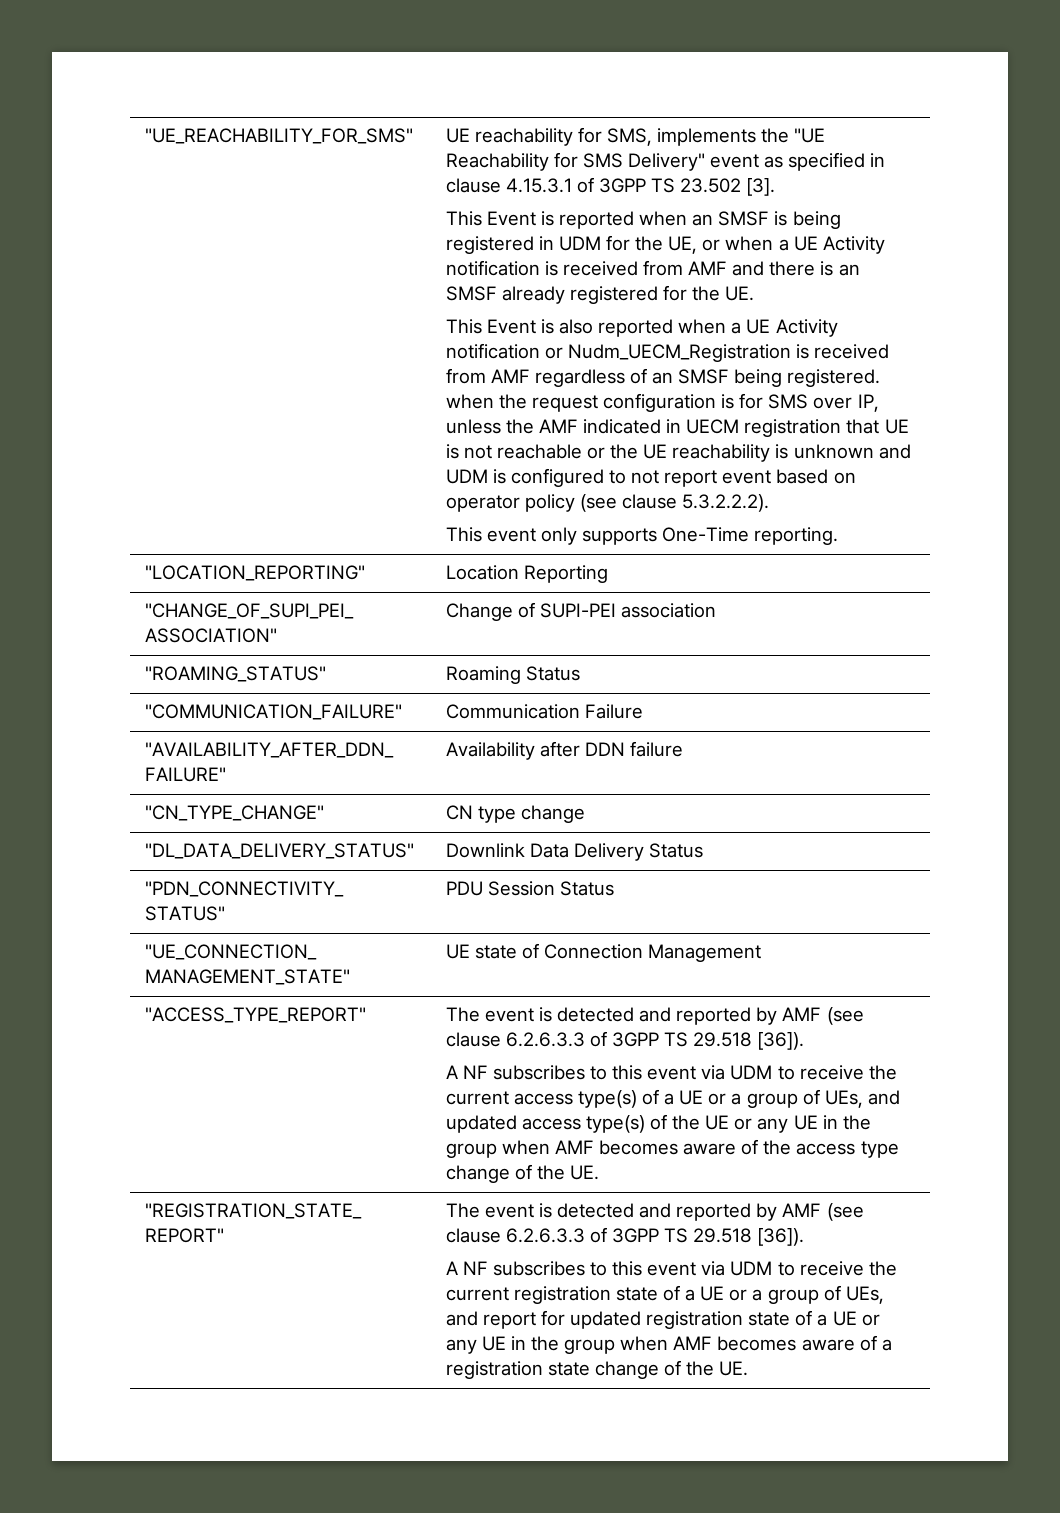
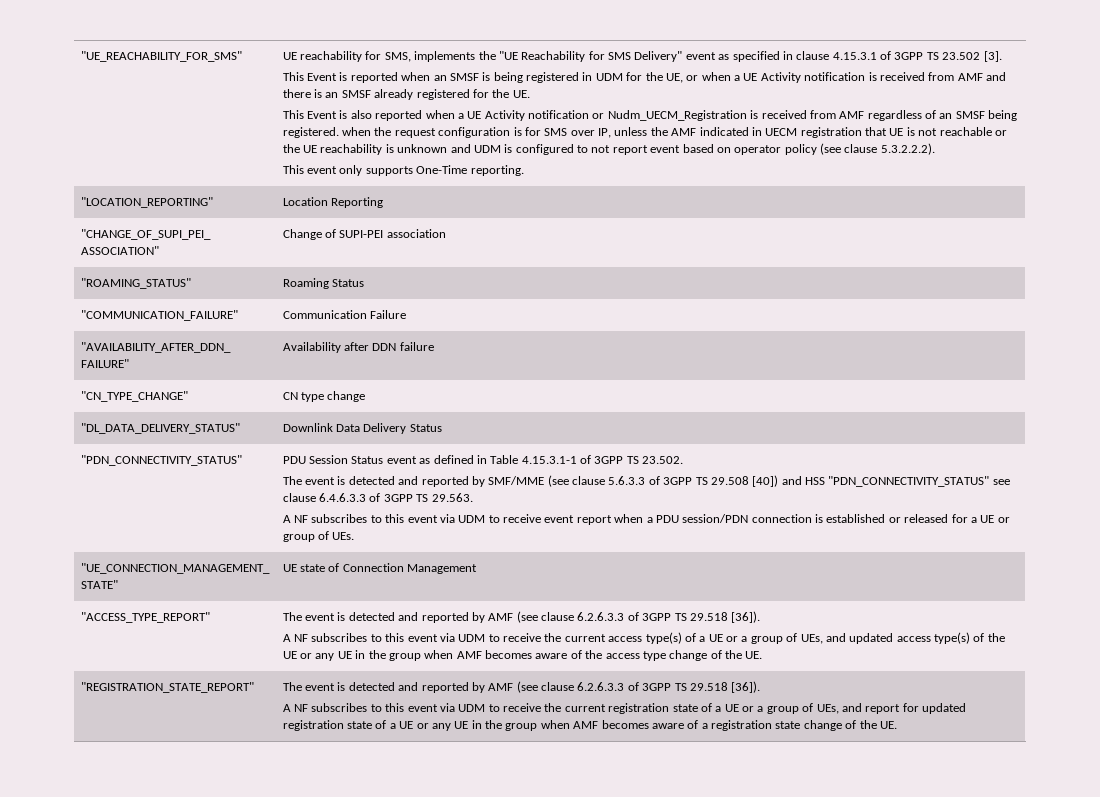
(614, 888) none -> [386,455,684,464] [282,475,1010,487] [282,493,473,502] [282,514,1010,525] [282,531,355,542] event as defined in Table 4.15.3.1-1 of 3GPP TS 23.502. // The event is detected and reported by SMF/MME (see clause 5.6.3.3 of 3GPP TS 29.508 [40]) and HSS "PDN_CONNECTIVITY_STATUS" see clause 6.4.6.3.3 of 3GPP TS 29.563. // A NF subscribes to this event via UDM to receive event report when a PDU session/PDN connection is established or released for a UE or group of UEs.

